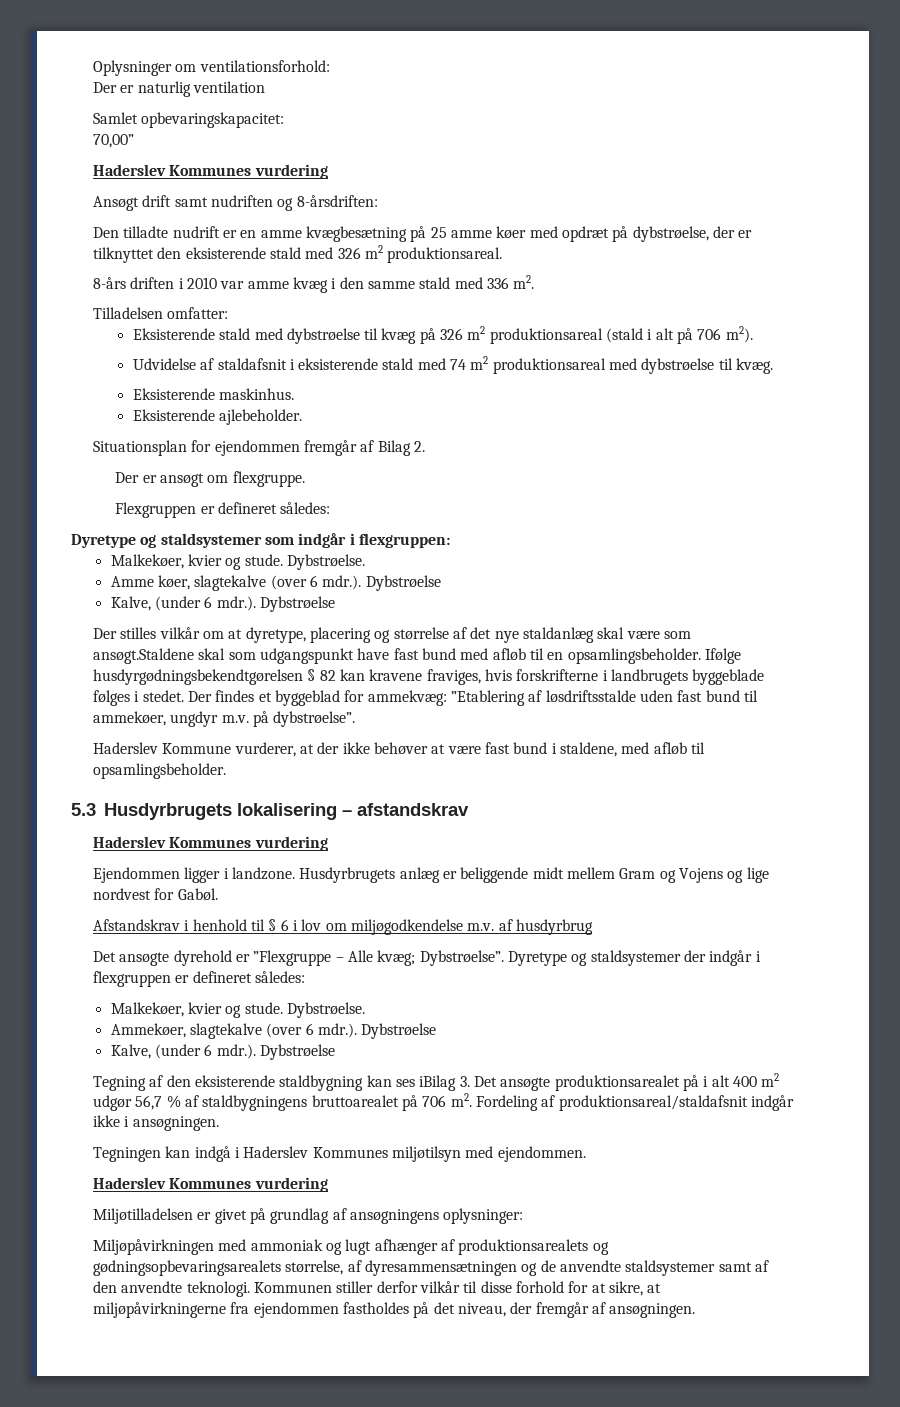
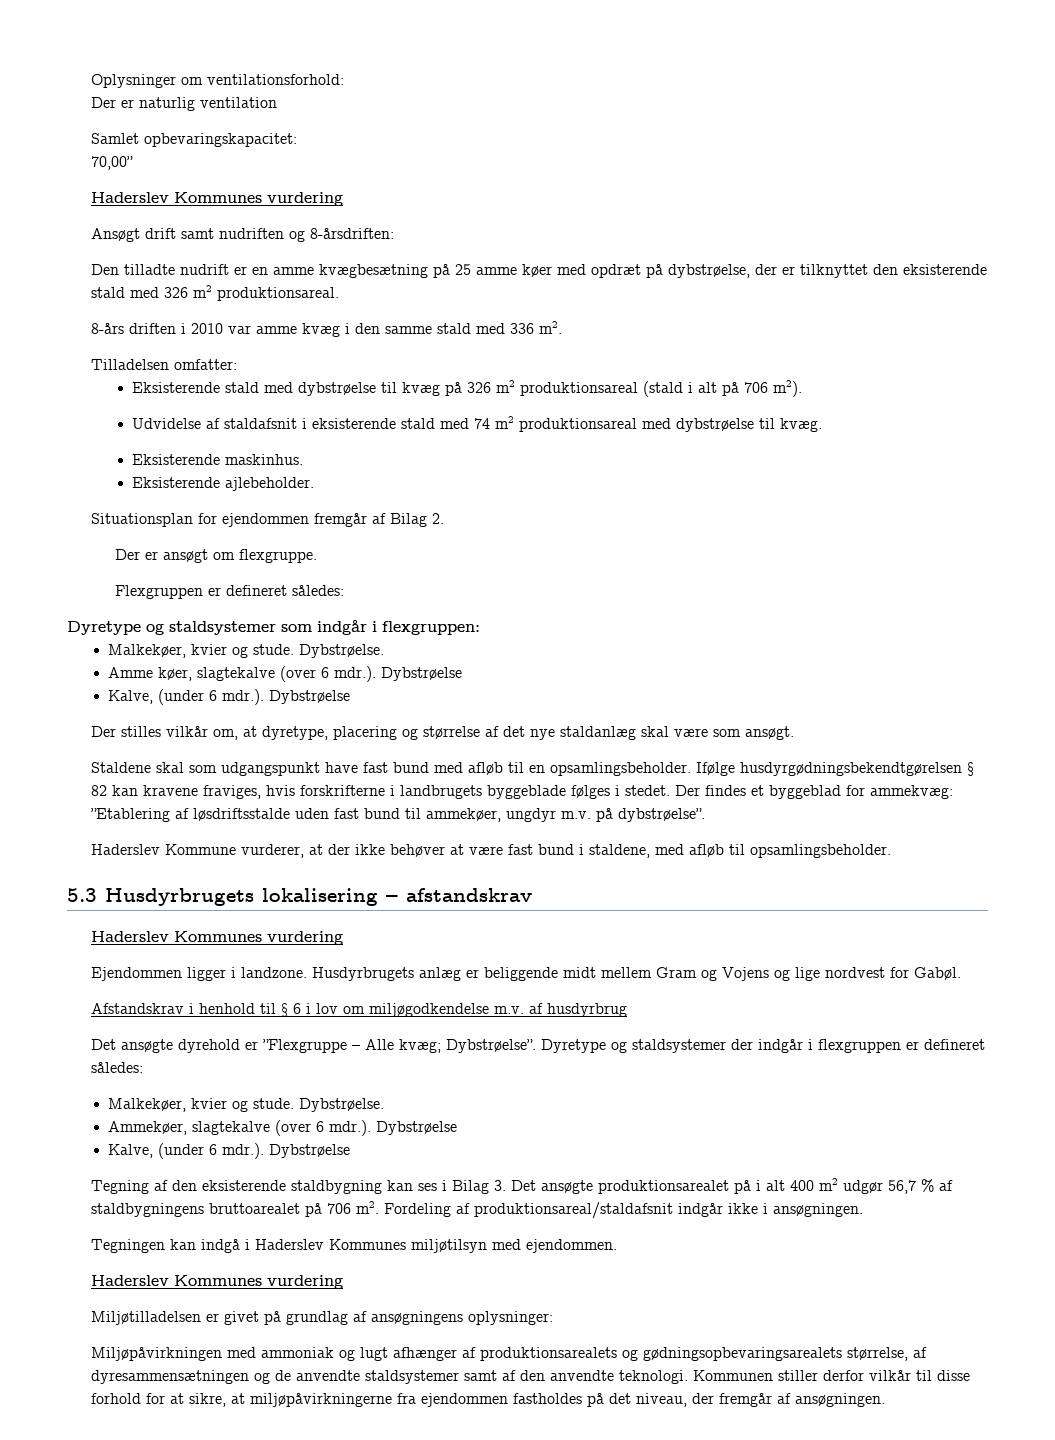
[203,631,225,639] om -> [212,729,238,740] om,
[93,648,195,664] ansøgt.Staldene -> [744,726,794,740] [90,762,151,773] ansøgt. // Staldene
[419,1075,457,1091] iBilag -> [441,1180,489,1194] i Bilag

